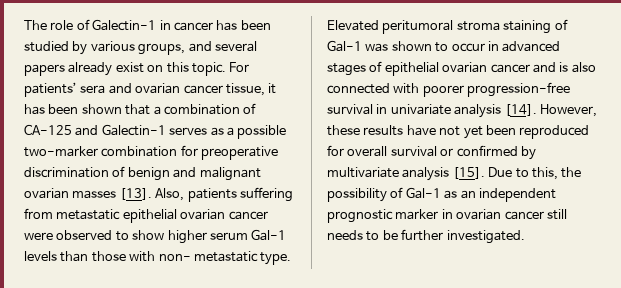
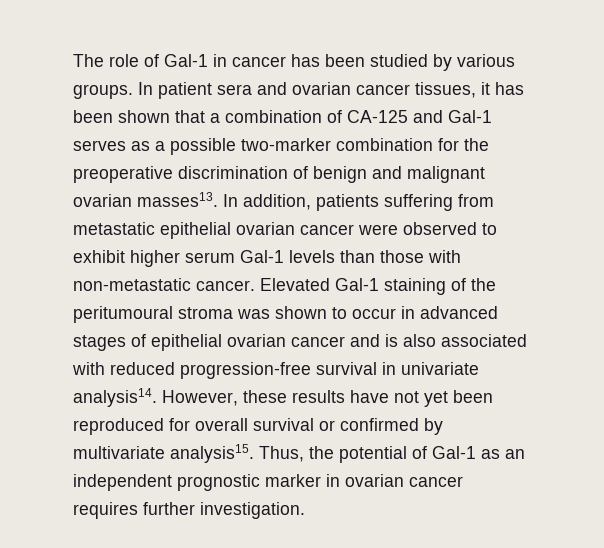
[92,19,157,31] Galectin-1 -> [164,54,208,67] Gal-1
[138,41,257,55] [24,62,250,76] [24,82,77,97] groups, and several papers already exist on this topic. For patients’ -> [73,82,212,99] groups. In patient
[225,83,265,96] tissue, -> [415,82,476,98] tissues,
[101,124,166,136] Galectin-1 -> [448,110,492,123] Gal-1
(198, 150) none -> [464,138,489,151] the
[72,188,185,201] masses [13]. Also, -> [137,192,311,210] masses13. In addition,
[132,230,165,240] show -> [73,250,125,263] exhibit
[158,251,292,265] [327,19,568,34] [327,40,362,52] non- metastatic type. Elevated peritumoral stroma staining of Gal-1 -> [73,278,496,295] [73,306,233,323] non-metastatic cancer. Elevated Gal-1 staining of the peritumoural stroma
[327,83,464,97] connected with poorer -> [441,334,527,347] [72,362,175,375] associated with reduced
[454,104,537,118] analysis [14]. -> [73,388,157,407] analysis14.
[402,167,582,181] [327,188,387,202] analysis [15]. Due to this, the possibility -> [170,444,407,463] analysis15. Thus, the potential
[546,209,567,220] [327,229,525,244] still needs to be further investigated. -> [73,502,305,519] requires further investigation.

